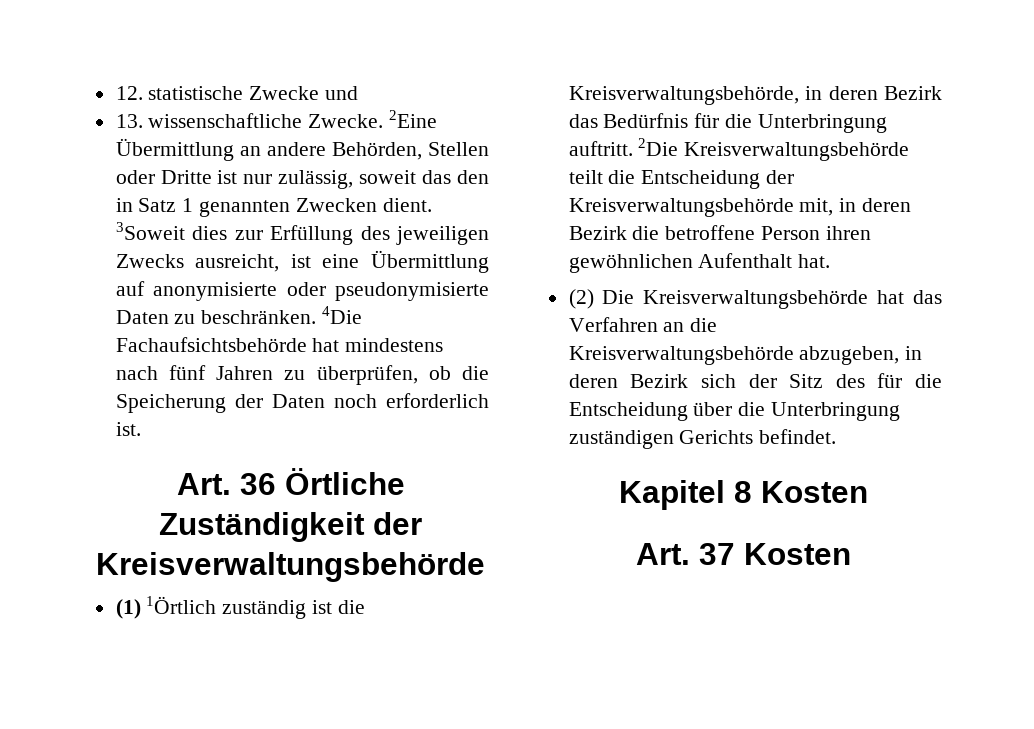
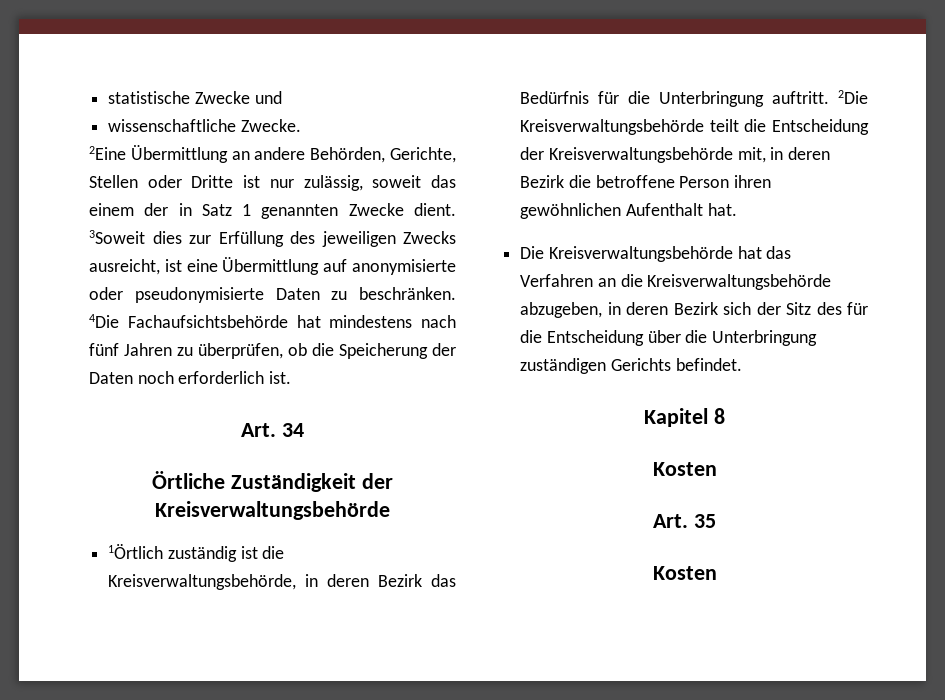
[115,86,143,100] 12. -> (108, 97) none
[115,114,143,128] 13. -> (282, 97) none
(384, 121) none -> (301, 125) //
(422, 151) none -> [390,147,457,163] Gerichte,
[457,170,489,184] den -> [89,203,169,216] einem der
[295,198,377,212] Zwecken -> [348,203,404,216] Zwecke
[239,473,276,495] 36 -> [281,423,304,437] 34 //
[115,599,141,619] (1) -> (390, 510) none
[568,289,594,309] (2) -> (737, 209) none
(752, 492) none -> (725, 416) //
[699,543,735,565] 37 -> [693,514,716,528] 35 //

